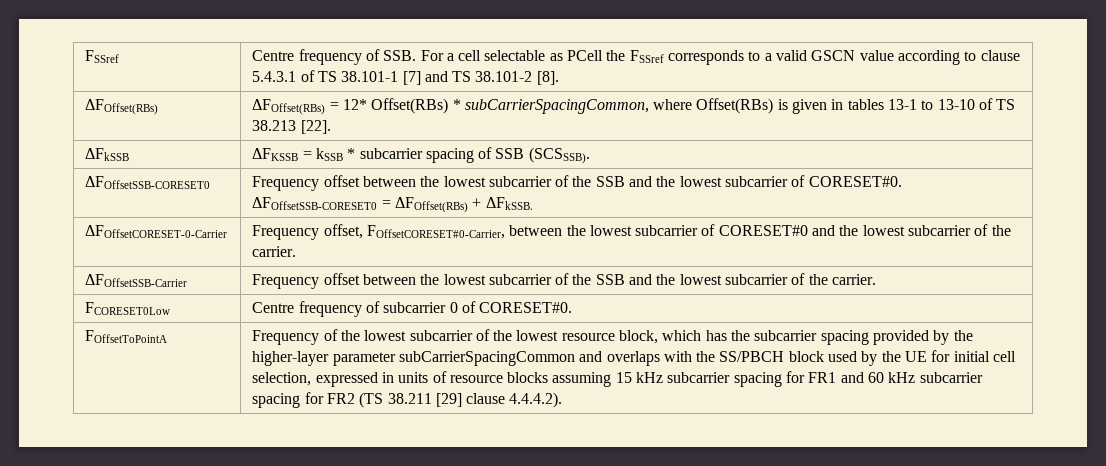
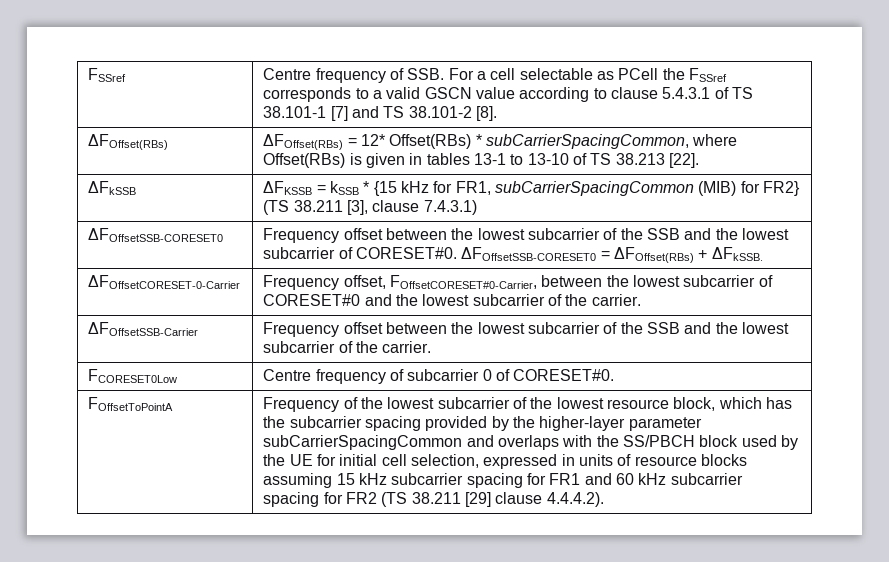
[359,147,590,164] subcarrier spacing of SSB (SCSSSB). -> [373,181,800,196] [263,200,477,215] {15 kHz for FR1, subCarrierSpacingCommon (MIB) for FR2} (TS 38.211 [3], clause 7.4.3.1)

